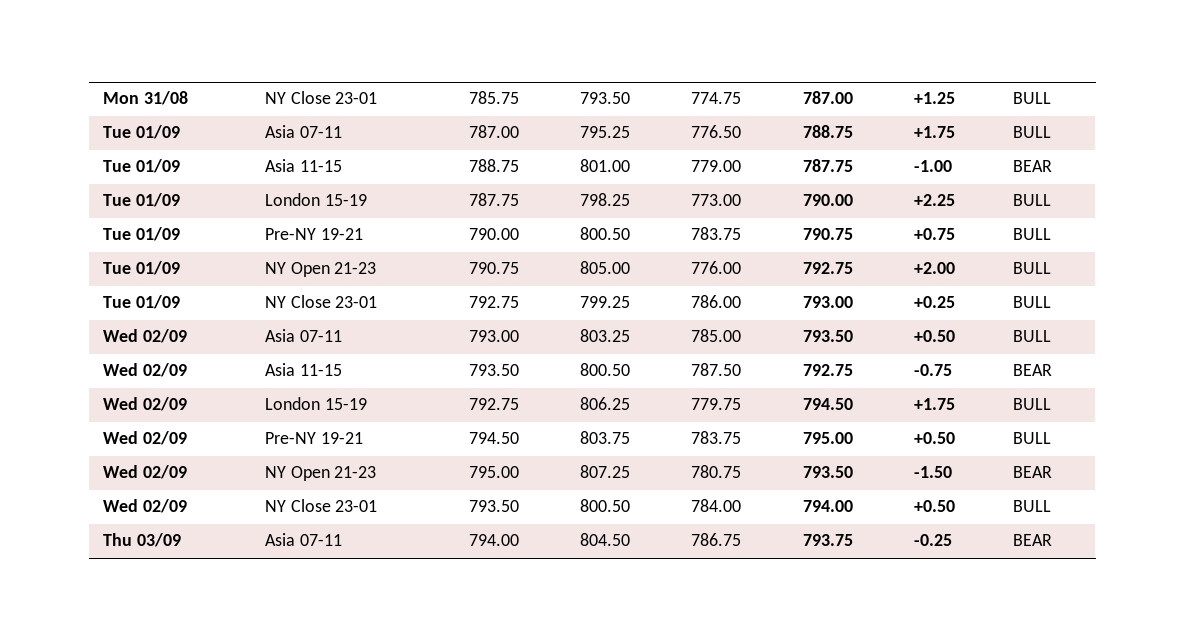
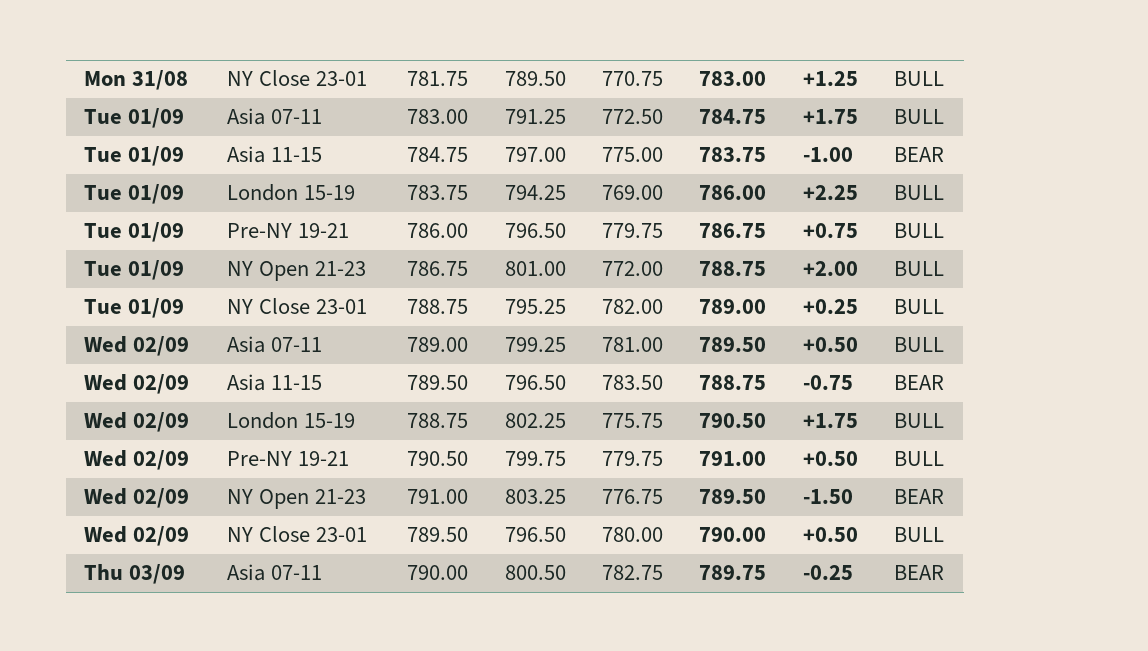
[468,91,519,104] [579,92,630,104] [690,92,741,104] [802,91,853,104] 785.75 | 793.50 | 774.75 | 787.00 -> [406,71,468,86] [504,71,566,86] [601,71,663,86] [698,71,766,86] 781.75 | 789.50 | 770.75 | 783.00
[468,125,519,138] [579,126,630,138] [690,125,741,138] [802,125,853,138] 787.00 | 795.25 | 776.50 | 788.75 -> [406,109,468,124] [504,109,566,124] [601,109,663,124] [698,109,766,124] 783.00 | 791.25 | 772.50 | 784.75
[468,159,519,172] [579,159,630,172] [690,160,741,172] [802,159,853,172] 788.75 | 801.00 | 779.00 | 787.75 -> [406,147,468,162] [504,147,566,162] [601,147,663,162] [698,147,766,162] 784.75 | 797.00 | 775.00 | 783.75
[468,193,519,206] [579,193,630,206] [690,194,741,206] [802,194,853,206] 787.75 | 798.25 | 773.00 | 790.00 -> [406,185,468,200] [504,185,566,200] [601,185,663,200] [698,185,766,200] 783.75 | 794.25 | 769.00 | 786.00
[468,228,519,240] [579,227,630,240] [690,227,741,240] [802,228,853,240] 790.00 | 800.50 | 783.75 | 790.75 -> [406,223,468,238] [504,223,566,238] [601,223,663,238] [698,223,766,238] 786.00 | 796.50 | 779.75 | 786.75
[468,262,519,274] [579,261,630,274] [690,261,741,274] [802,262,853,274] 790.75 | 805.00 | 776.00 | 792.75 -> [406,261,468,276] [504,261,566,276] [601,261,663,276] [698,261,766,276] 786.75 | 801.00 | 772.00 | 788.75
[468,296,519,308] [579,296,630,308] [690,295,741,308] [802,296,853,308] 792.75 | 799.25 | 786.00 | 793.00 -> [406,299,468,314] [504,299,566,314] [601,299,663,314] [698,299,766,314] 788.75 | 795.25 | 782.00 | 789.00
[468,330,519,342] [579,329,630,342] [690,329,741,342] [802,330,853,342] 793.00 | 803.25 | 785.00 | 793.50 -> [406,337,468,352] [504,337,566,352] [601,337,663,352] [698,337,766,352] 789.00 | 799.25 | 781.00 | 789.50
[468,364,519,376] [579,363,630,376] [690,363,741,376] [802,364,853,376] 793.50 | 800.50 | 787.50 | 792.75 -> [406,375,468,390] [504,375,566,390] [601,375,663,390] [698,375,766,390] 789.50 | 796.50 | 783.50 | 788.75
[468,398,519,410] [579,397,630,410] [690,398,741,410] [802,398,853,410] 792.75 | 806.25 | 779.75 | 794.50 -> [406,413,468,428] [504,413,566,428] [601,413,663,428] [698,413,766,428] 788.75 | 802.25 | 775.75 | 790.50
[468,432,519,444] [579,431,630,444] [690,431,741,444] [802,432,853,444] 794.50 | 803.75 | 783.75 | 795.00 -> [406,451,468,466] [504,451,566,466] [601,451,663,466] [698,451,766,466] 790.50 | 799.75 | 779.75 | 791.00
[468,466,519,478] [579,465,630,478] [690,465,741,478] [802,466,853,478] 795.00 | 807.25 | 780.75 | 793.50 -> [406,489,468,504] [504,489,566,504] [601,489,663,504] [698,489,766,504] 791.00 | 803.25 | 776.75 | 789.50
[468,500,519,512] [579,499,630,512] [690,499,741,512] [802,500,853,512] 793.50 | 800.50 | 784.00 | 794.00 -> [406,527,468,542] [504,527,566,542] [601,527,663,542] [698,527,766,542] 789.50 | 796.50 | 780.00 | 790.00
[468,534,519,546] [579,533,630,546] [690,533,741,546] [802,534,853,546] 794.00 | 804.50 | 786.75 | 793.75 -> [406,565,468,580] [504,565,566,580] [601,565,663,580] [698,565,766,580] 790.00 | 800.50 | 782.75 | 789.75

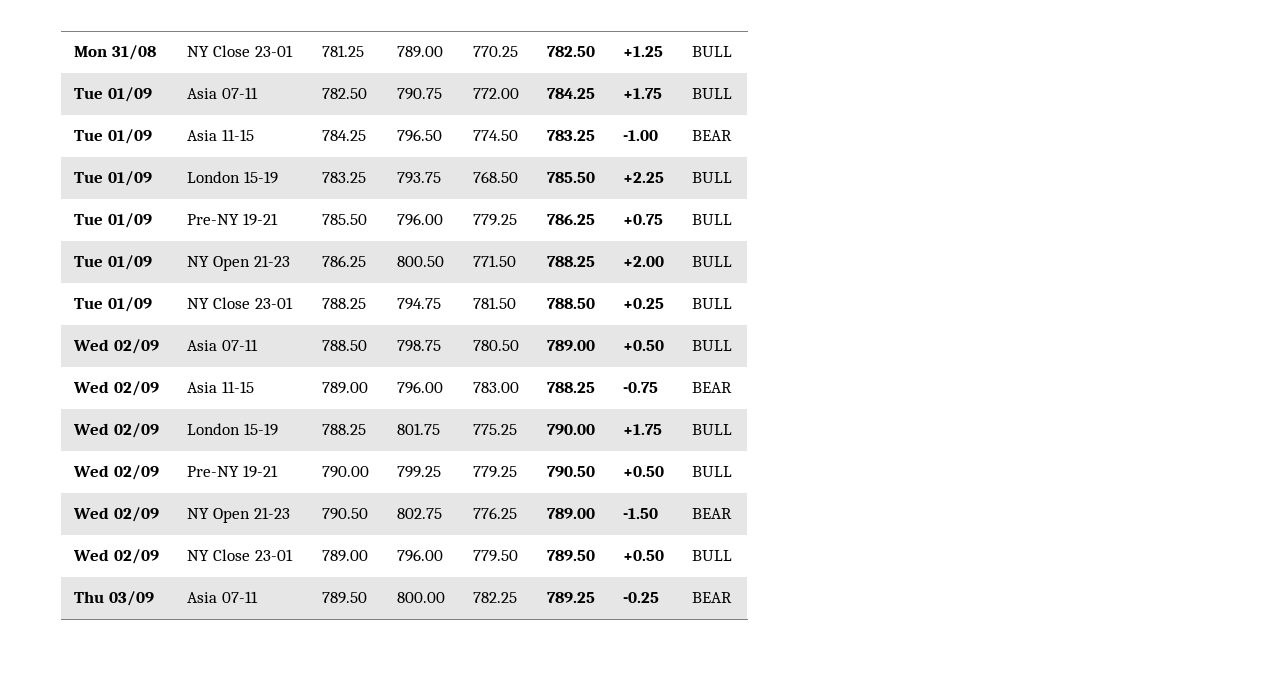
[406,71,468,86] [504,71,566,86] [601,71,663,86] [698,71,766,86] 781.75 | 789.50 | 770.75 | 783.00 -> [322,45,365,57] [397,46,444,58] [473,46,519,57] [547,46,596,57] 781.25 | 789.00 | 770.25 | 782.50
[406,109,468,124] [504,109,566,124] [601,109,663,124] [698,109,766,124] 783.00 | 791.25 | 772.50 | 784.75 -> [322,88,368,99] [397,88,443,100] [473,88,520,99] [547,88,596,99] 782.50 | 790.75 | 772.00 | 784.25
[406,147,468,162] [504,147,566,162] [601,147,663,162] [698,147,766,162] 784.75 | 797.00 | 775.00 | 783.75 -> [322,130,367,141] [397,129,443,142] [473,130,519,141] [547,130,596,141] 784.25 | 796.50 | 774.50 | 783.25
[406,185,468,200] [504,185,566,200] [601,185,663,200] [698,185,766,200] 783.75 | 794.25 | 769.00 | 786.00 -> [322,172,367,183] [397,172,442,184] [473,171,519,183] [547,172,596,183] 783.25 | 793.75 | 768.50 | 785.50
[406,223,468,238] [504,223,566,238] [601,223,663,238] [698,223,766,238] 786.00 | 796.50 | 779.75 | 786.75 -> [322,214,368,225] [397,213,444,226] [473,214,518,226] [547,214,596,225] 785.50 | 796.00 | 779.25 | 786.25
[406,261,468,276] [504,261,566,276] [601,261,663,276] [698,261,766,276] 786.75 | 801.00 | 772.00 | 788.75 -> [322,255,367,267] [397,256,445,267] [473,255,517,267] [547,256,596,267] 786.25 | 800.50 | 771.50 | 788.25
[406,299,468,314] [504,299,566,314] [601,299,663,314] [698,299,766,314] 788.75 | 795.25 | 782.00 | 789.00 -> [322,298,367,309] [397,298,442,310] [473,297,517,309] [547,298,596,309] 788.25 | 794.75 | 781.50 | 788.50
[406,337,468,352] [504,337,566,352] [601,337,663,352] [698,337,766,352] 789.00 | 799.25 | 781.00 | 789.50 -> [322,340,368,351] [397,340,442,352] [473,340,520,351] [547,340,596,351] 788.50 | 798.75 | 780.50 | 789.00
[406,375,468,390] [504,375,566,390] [601,375,663,390] [698,375,766,390] 789.50 | 796.50 | 783.50 | 788.75 -> [322,382,369,394] [397,381,444,394] [473,382,520,393] [547,382,596,393] 789.00 | 796.00 | 783.00 | 788.25
[406,413,468,428] [504,413,566,428] [601,413,663,428] [698,413,766,428] 788.75 | 802.25 | 775.75 | 790.50 -> [322,424,367,435] [397,423,441,435] [473,424,518,435] [547,424,596,435] 788.25 | 801.75 | 775.25 | 790.00
[406,451,468,466] [504,451,566,466] [601,451,663,466] [698,451,766,466] 790.50 | 799.75 | 779.75 | 791.00 -> [322,466,370,478] [397,466,442,478] [473,466,518,478] [547,466,596,477] 790.00 | 799.25 | 779.25 | 790.50
[406,489,468,504] [504,489,566,504] [601,489,663,504] [698,489,766,504] 791.00 | 803.25 | 776.75 | 789.50 -> [322,508,369,520] [397,508,443,519] [473,507,518,519] [547,508,596,519] 790.50 | 802.75 | 776.25 | 789.00
[406,527,468,542] [504,527,566,542] [601,527,663,542] [698,527,766,542] 789.50 | 796.50 | 780.00 | 790.00 -> [322,550,369,562] [397,549,444,562] [473,550,519,562] [547,550,596,561] 789.00 | 796.00 | 779.50 | 789.50
[406,565,468,580] [504,565,566,580] [601,565,663,580] [698,565,766,580] 790.00 | 800.50 | 782.75 | 789.75 -> [322,592,368,604] [397,592,446,603] [473,592,518,603] [547,592,596,603] 789.50 | 800.00 | 782.25 | 789.25

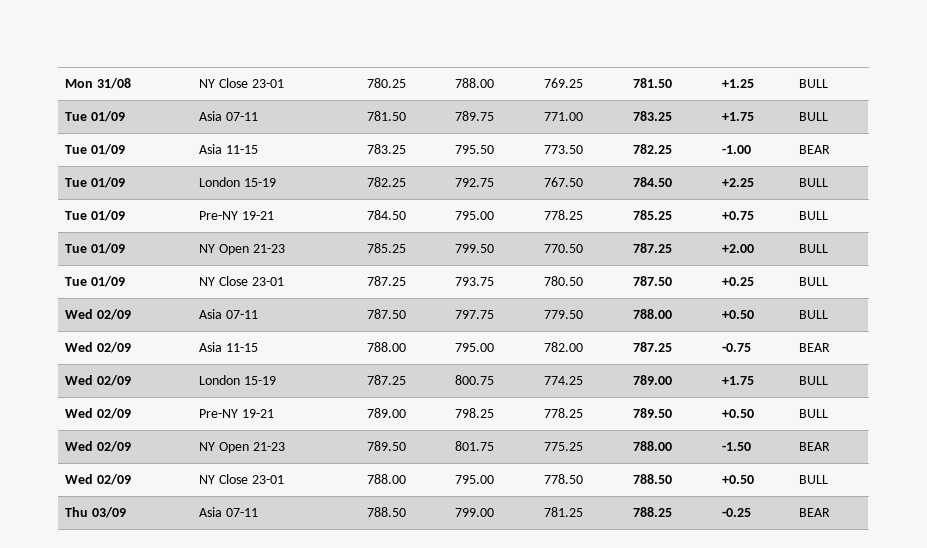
[322,45,365,57] [397,46,444,58] [473,46,519,57] [547,46,596,57] 781.25 | 789.00 | 770.25 | 782.50 -> [367,78,407,88] [455,78,495,88] [544,78,584,88] [633,78,673,88] 780.25 | 788.00 | 769.25 | 781.50
[322,88,368,99] [397,88,443,100] [473,88,520,99] [547,88,596,99] 782.50 | 790.75 | 772.00 | 784.25 -> [367,111,407,121] [455,111,495,121] [544,112,584,121] [633,111,673,121] 781.50 | 789.75 | 771.00 | 783.25
[322,130,367,141] [397,129,443,142] [473,130,519,141] [547,130,596,141] 784.25 | 796.50 | 774.50 | 783.25 -> [367,144,407,154] [455,145,495,154] [544,145,584,154] [633,144,673,154] 783.25 | 795.50 | 773.50 | 782.25
[322,172,367,183] [397,172,442,184] [473,171,519,183] [547,172,596,183] 783.25 | 793.75 | 768.50 | 785.50 -> [367,177,407,187] [455,178,495,187] [544,177,584,187] [633,177,673,187] 782.25 | 792.75 | 767.50 | 784.50
[322,214,368,225] [397,213,444,226] [473,214,518,226] [547,214,596,225] 785.50 | 796.00 | 779.25 | 786.25 -> [367,210,407,220] [455,211,495,220] [544,210,584,220] [633,210,673,220] 784.50 | 795.00 | 778.25 | 785.25
[322,255,367,267] [397,256,445,267] [473,255,517,267] [547,256,596,267] 786.25 | 800.50 | 771.50 | 788.25 -> [367,243,407,253] [455,244,495,253] [544,244,584,253] [633,243,673,253] 785.25 | 799.50 | 770.50 | 787.25
[322,298,367,309] [397,298,442,310] [473,297,517,309] [547,298,596,309] 788.25 | 794.75 | 781.50 | 788.50 -> [367,276,407,286] [455,277,495,286] [544,276,584,286] [633,276,673,286] 787.25 | 793.75 | 780.50 | 787.50
[322,340,368,351] [397,340,442,352] [473,340,520,351] [547,340,596,351] 788.50 | 798.75 | 780.50 | 789.00 -> [367,309,407,319] [455,310,495,319] [544,310,584,319] [633,309,673,319] 787.50 | 797.75 | 779.50 | 788.00
[322,382,369,394] [397,381,444,394] [473,382,520,393] [547,382,596,393] 789.00 | 796.00 | 783.00 | 788.25 -> [367,342,407,352] [455,343,495,352] [544,342,584,352] [633,342,673,352] 788.00 | 795.00 | 782.00 | 787.25
[322,424,367,435] [397,423,441,435] [473,424,518,435] [547,424,596,435] 788.25 | 801.75 | 775.25 | 790.00 -> [367,375,407,385] [455,375,495,385] [544,376,584,385] [633,375,673,385] 787.25 | 800.75 | 774.25 | 789.00
[322,466,370,478] [397,466,442,478] [473,466,518,478] [547,466,596,477] 790.00 | 799.25 | 779.25 | 790.50 -> [367,408,407,418] [455,408,495,418] [544,408,584,418] [633,408,673,418] 789.00 | 798.25 | 778.25 | 789.50
[322,508,369,520] [397,508,443,519] [473,507,518,519] [547,508,596,519] 790.50 | 802.75 | 776.25 | 789.00 -> [367,441,407,451] [455,441,495,451] [544,442,584,451] [633,441,673,451] 789.50 | 801.75 | 775.25 | 788.00
[322,550,369,562] [397,549,444,562] [473,550,519,562] [547,550,596,561] 789.00 | 796.00 | 779.50 | 789.50 -> [367,474,407,484] [455,475,495,484] [544,474,584,484] [633,474,673,484] 788.00 | 795.00 | 778.50 | 788.50
[322,592,368,604] [397,592,446,603] [473,592,518,603] [547,592,596,603] 789.50 | 800.00 | 782.25 | 789.25 -> [367,507,407,517] [455,508,495,517] [544,507,584,517] [633,507,673,517] 788.50 | 799.00 | 781.25 | 788.25

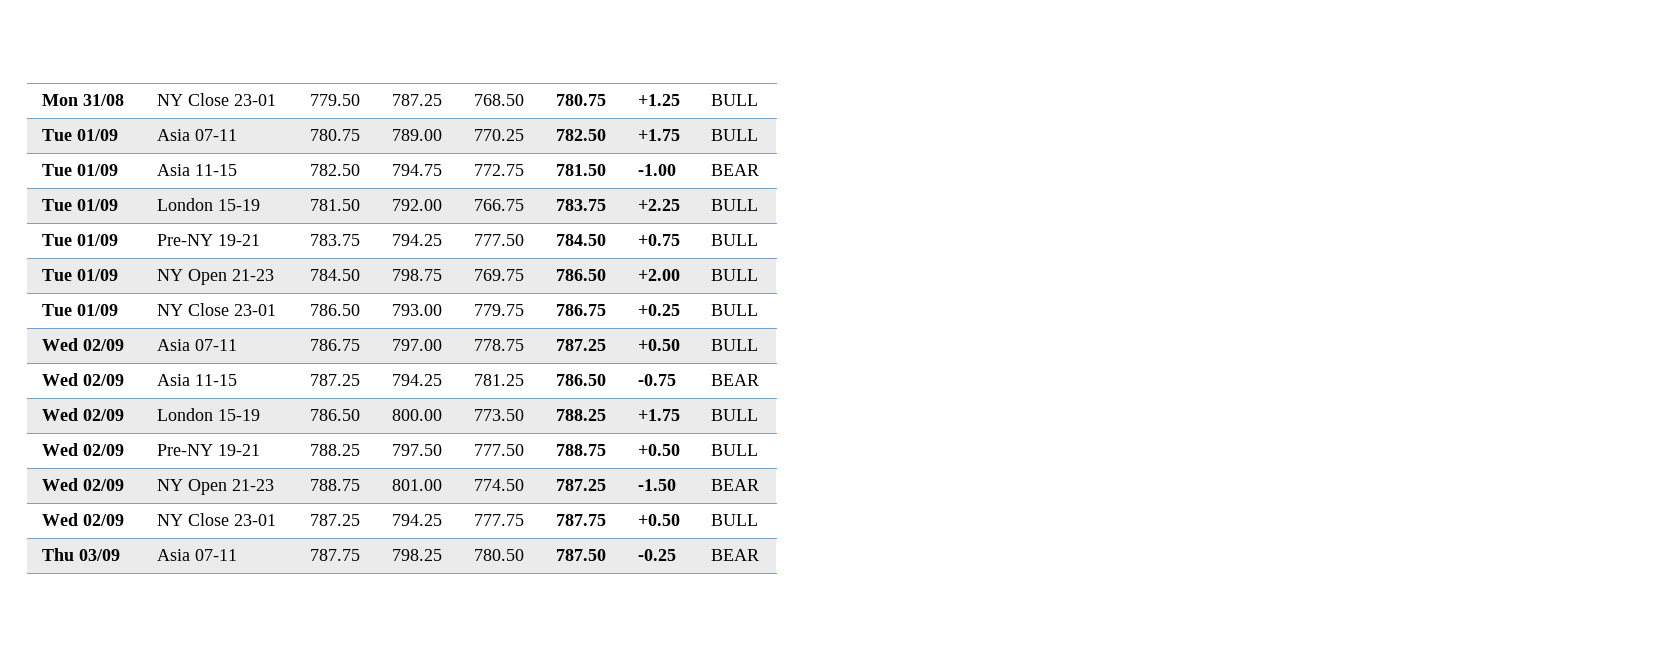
[367,78,407,88] [455,78,495,88] [544,78,584,88] [633,78,673,88] 780.25 | 788.00 | 769.25 | 781.50 -> [310,94,361,106] [392,94,443,106] [474,94,525,106] [556,94,607,106] 779.50 | 787.25 | 768.50 | 780.75
[367,111,407,121] [455,111,495,121] [544,112,584,121] [633,111,673,121] 781.50 | 789.75 | 771.00 | 783.25 -> [310,129,361,141] [392,129,443,141] [474,129,525,141] [556,129,607,141] 780.75 | 789.00 | 770.25 | 782.50
[367,144,407,154] [455,145,495,154] [544,145,584,154] [633,144,673,154] 783.25 | 795.50 | 773.50 | 782.25 -> [310,164,361,176] [392,164,443,176] [474,164,525,176] [556,164,607,176] 782.50 | 794.75 | 772.75 | 781.50
[367,177,407,187] [455,178,495,187] [544,177,584,187] [633,177,673,187] 782.25 | 792.75 | 767.50 | 784.50 -> [310,199,361,211] [392,199,443,211] [474,199,525,211] [556,199,607,211] 781.50 | 792.00 | 766.75 | 783.75
[367,210,407,220] [455,211,495,220] [544,210,584,220] [633,210,673,220] 784.50 | 795.00 | 778.25 | 785.25 -> [310,234,361,246] [392,234,443,246] [474,234,525,246] [556,234,607,246] 783.75 | 794.25 | 777.50 | 784.50
[367,243,407,253] [455,244,495,253] [544,244,584,253] [633,243,673,253] 785.25 | 799.50 | 770.50 | 787.25 -> [310,269,361,281] [392,269,443,281] [474,269,525,281] [556,269,607,281] 784.50 | 798.75 | 769.75 | 786.50
[367,276,407,286] [455,277,495,286] [544,276,584,286] [633,276,673,286] 787.25 | 793.75 | 780.50 | 787.50 -> [310,304,361,316] [392,304,443,316] [474,304,525,316] [556,304,607,316] 786.50 | 793.00 | 779.75 | 786.75
[367,309,407,319] [455,310,495,319] [544,310,584,319] [633,309,673,319] 787.50 | 797.75 | 779.50 | 788.00 -> [310,339,361,351] [392,339,443,351] [474,339,525,351] [556,339,607,351] 786.75 | 797.00 | 778.75 | 787.25
[367,342,407,352] [455,343,495,352] [544,342,584,352] [633,342,673,352] 788.00 | 795.00 | 782.00 | 787.25 -> [310,374,361,386] [392,374,443,386] [474,374,525,386] [556,374,607,386] 787.25 | 794.25 | 781.25 | 786.50
[367,375,407,385] [455,375,495,385] [544,376,584,385] [633,375,673,385] 787.25 | 800.75 | 774.25 | 789.00 -> [310,409,361,421] [392,409,443,421] [474,409,525,421] [556,409,607,421] 786.50 | 800.00 | 773.50 | 788.25
[367,408,407,418] [455,408,495,418] [544,408,584,418] [633,408,673,418] 789.00 | 798.25 | 778.25 | 789.50 -> [310,444,361,456] [392,444,443,456] [474,444,525,456] [556,444,607,456] 788.25 | 797.50 | 777.50 | 788.75
[367,441,407,451] [455,441,495,451] [544,442,584,451] [633,441,673,451] 789.50 | 801.75 | 775.25 | 788.00 -> [310,479,361,491] [392,479,443,491] [474,479,525,491] [556,479,607,491] 788.75 | 801.00 | 774.50 | 787.25
[367,474,407,484] [455,475,495,484] [544,474,584,484] [633,474,673,484] 788.00 | 795.00 | 778.50 | 788.50 -> [310,514,361,526] [392,514,443,526] [474,514,525,526] [556,514,607,526] 787.25 | 794.25 | 777.75 | 787.75
[367,507,407,517] [455,508,495,517] [544,507,584,517] [633,507,673,517] 788.50 | 799.00 | 781.25 | 788.25 -> [310,549,361,561] [392,549,443,561] [474,549,525,561] [556,549,607,561] 787.75 | 798.25 | 780.50 | 787.50

